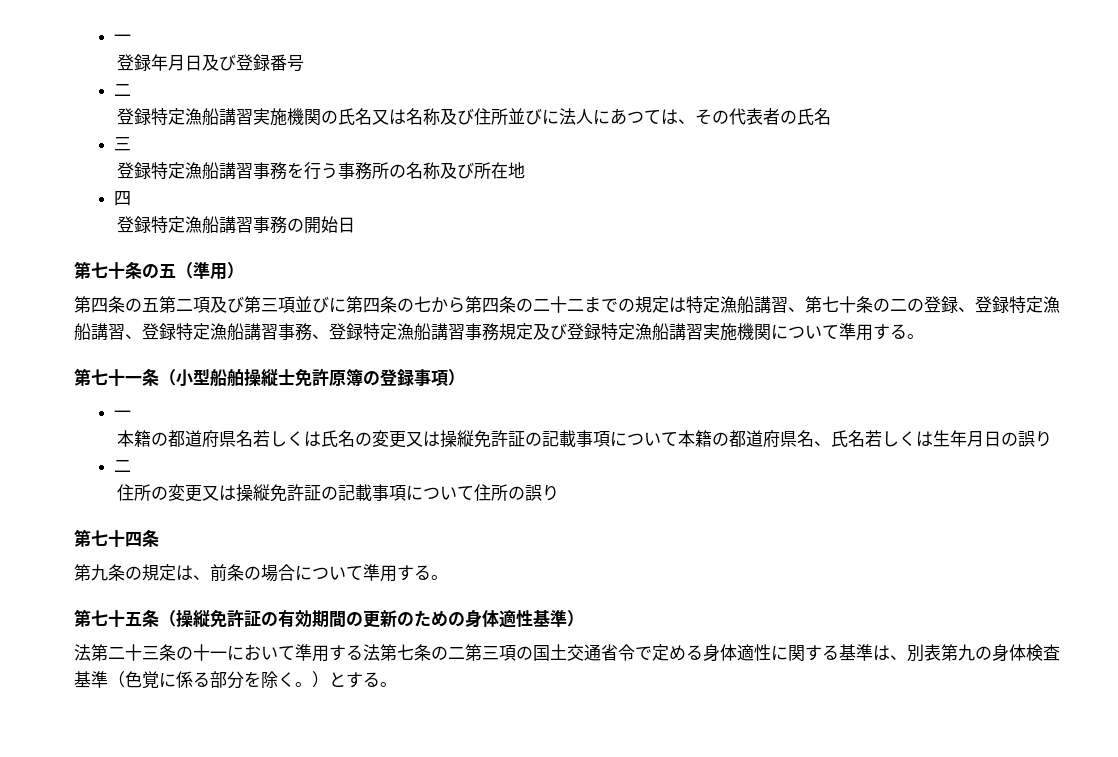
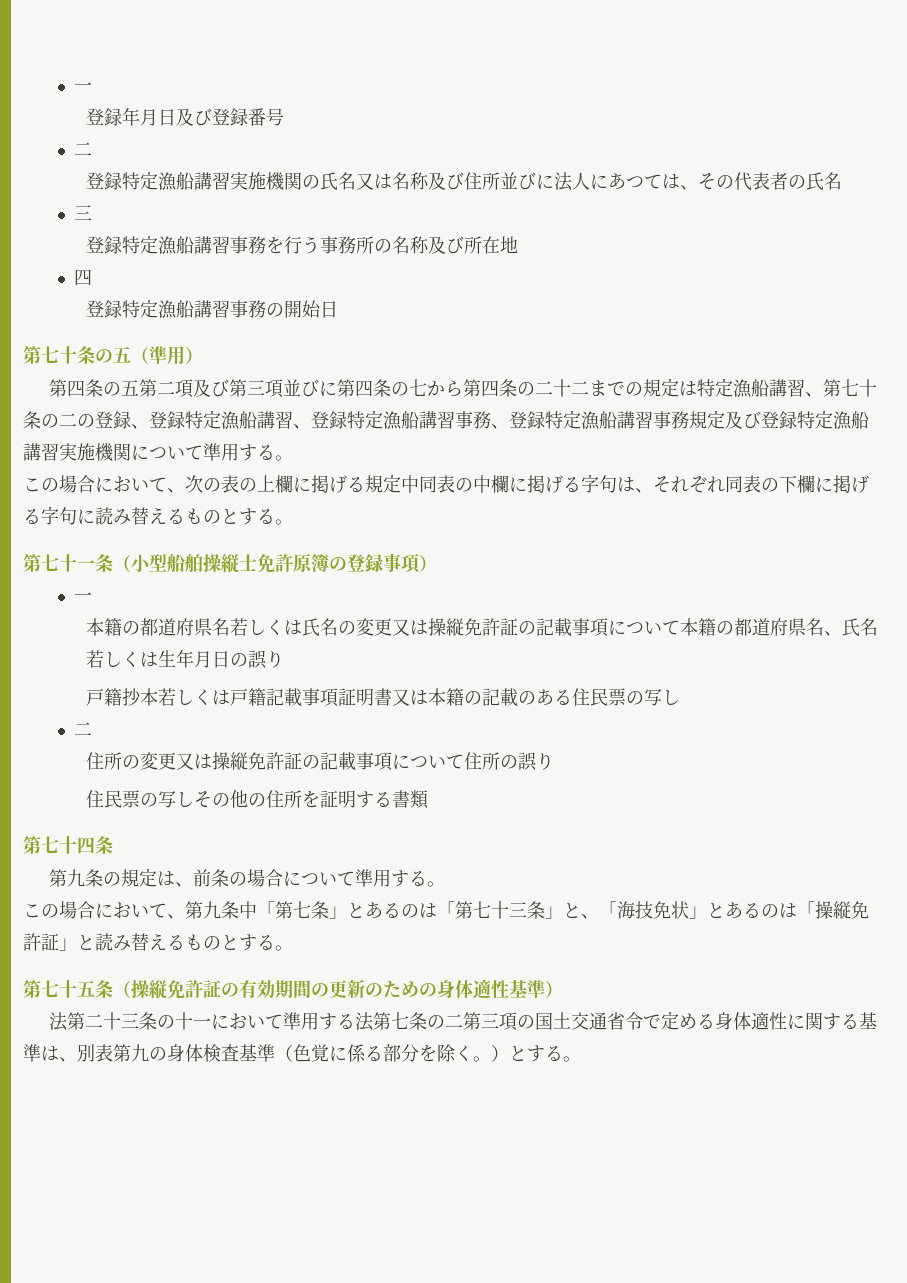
(924, 336) none -> [23,474,869,493] [23,506,293,525] // この場合において、次の表の上欄に掲げる規定中同表の中欄に掲げる字句は、それぞれ同表の下欄に掲げる字句に読み替えるものとする。
(1052, 439) none -> [85,688,680,707] // 戸籍抄本若しくは戸籍記載事項証明書又は本籍の記載のある住民票の写し
(559, 493) none -> [85,790,429,809] // 住民票の写しその他の住所を証明する書類
(448, 577) none -> [23,901,869,919] [23,933,293,951] // この場合において、第九条中「第七条」とあるのは「第七十三条」と、「海技免状」とあるのは「操縦免許証」と読み替えるものとする。

